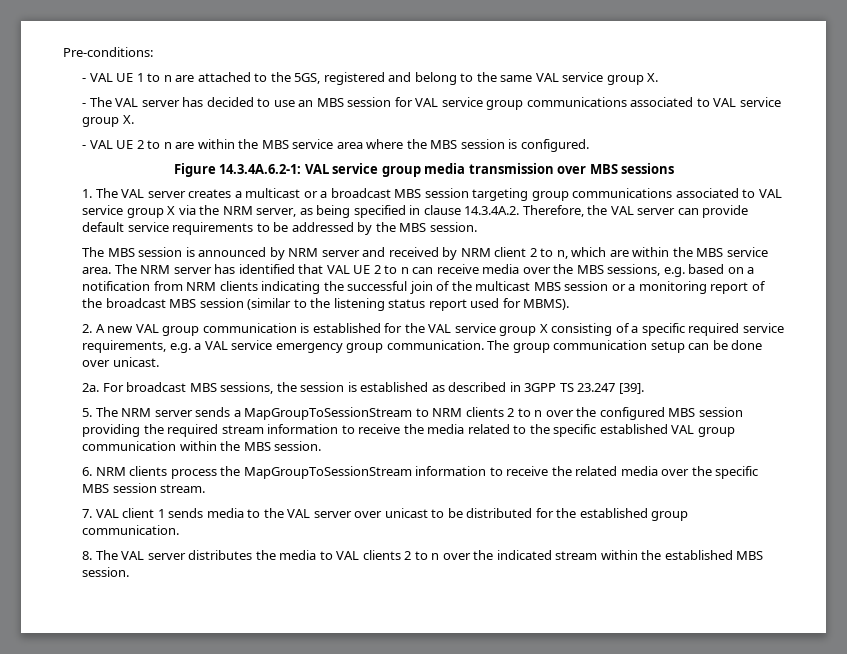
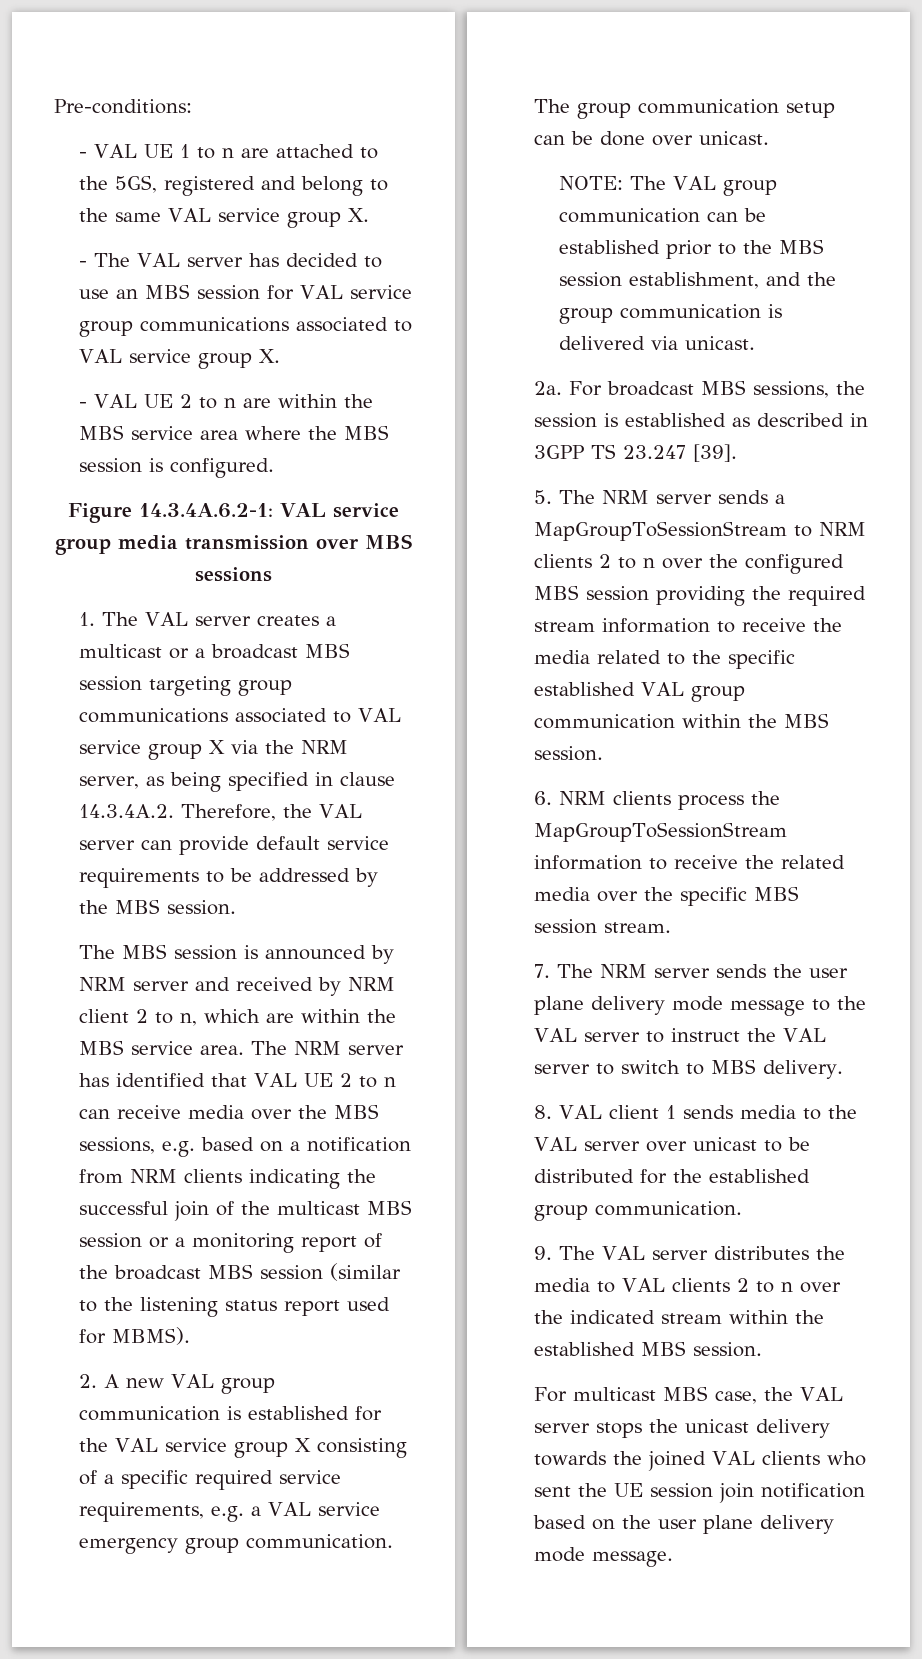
(159, 362) none -> [558,176,777,196] [558,208,766,223] [558,239,824,259] [558,272,836,289] [558,304,782,324] [558,336,755,350] // NOTE: The VAL group communication can be established prior to the MBS session establishment, and the group communication is delivered via unicast.
(93, 513) none -> [556,964,848,978] [533,996,866,1016] [533,1028,826,1043] [533,1059,843,1079] [533,1105,552,1119] The NRM server sends the user plane delivery mode message to the VAL server to instruct the VAL server to switch to MBS delivery. // 8.
[82,551,93,560] 8. -> [533,1246,552,1260] 9.
(130, 572) none -> [533,1386,843,1404] [533,1419,830,1438] [533,1451,866,1471] [533,1483,865,1503] [532,1515,834,1534] [533,1547,673,1567] // For multicast MBS case, the VAL server stops the unicast delivery towards the joined VAL clients who sent the UE session join notification based on the user plane delivery mode message.

